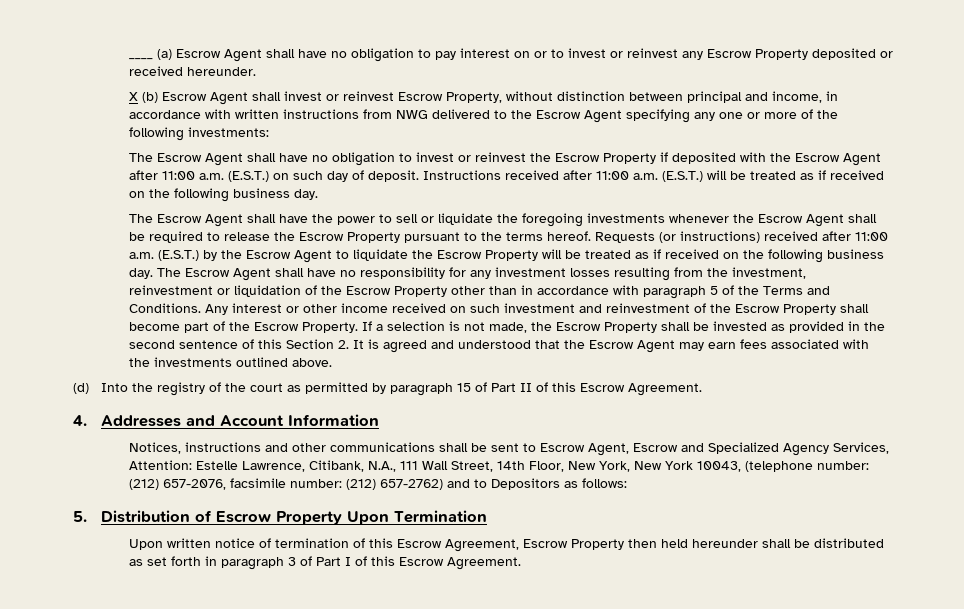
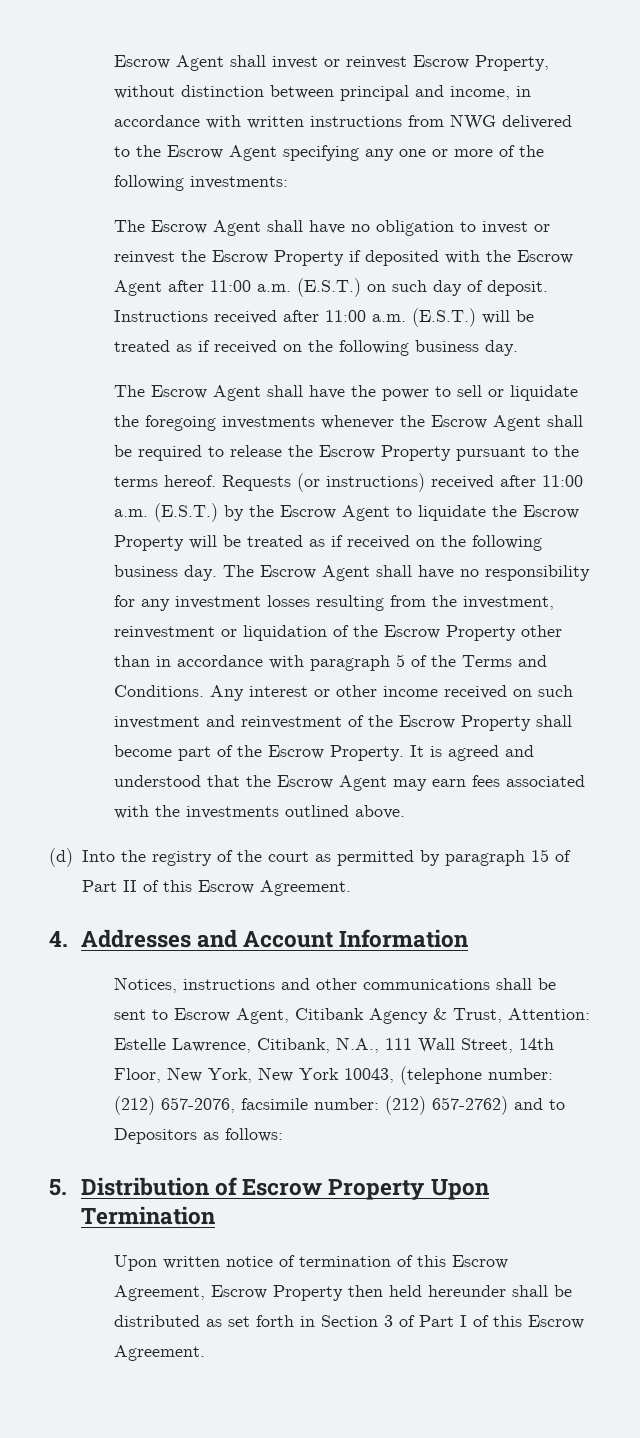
[128,48,893,62] [128,66,256,76] [128,92,158,103] ____ (a) Escrow Agent shall have no obligation to pay interest on or to invest or reinvest any Escrow Property deposited or received hereunder. // X (b) -> (113, 62) none
[361,321,885,333] [128,339,349,349] If a selection is not made, the Escrow Property shall be invested as provided in the second sentence of this Section 2. -> (404, 753) none
[632,442,889,456] Escrow and Specialized Agency Services, -> [294,1008,502,1024] Citibank Agency & Trust,
[220,557,284,570] paragraph -> [320,1315,378,1327] Section

